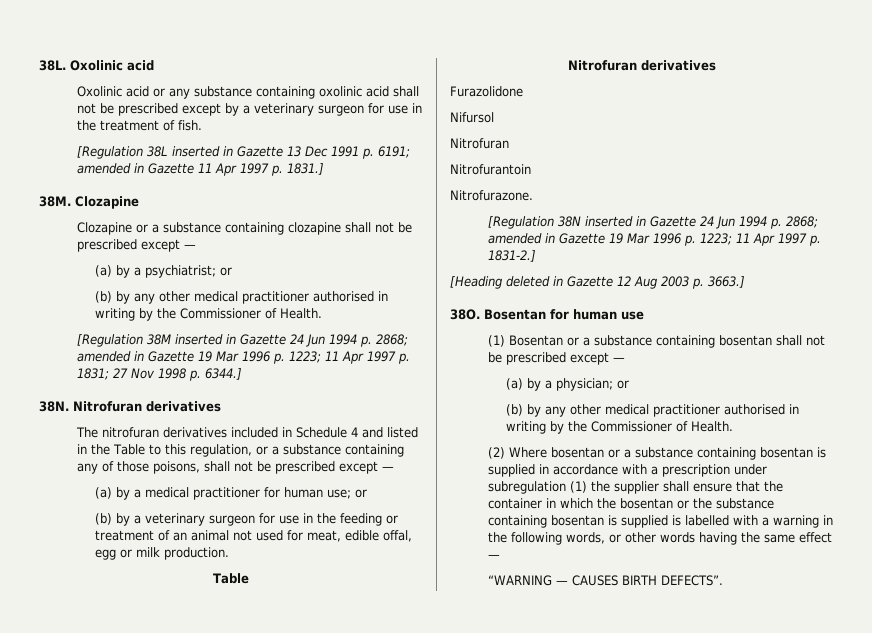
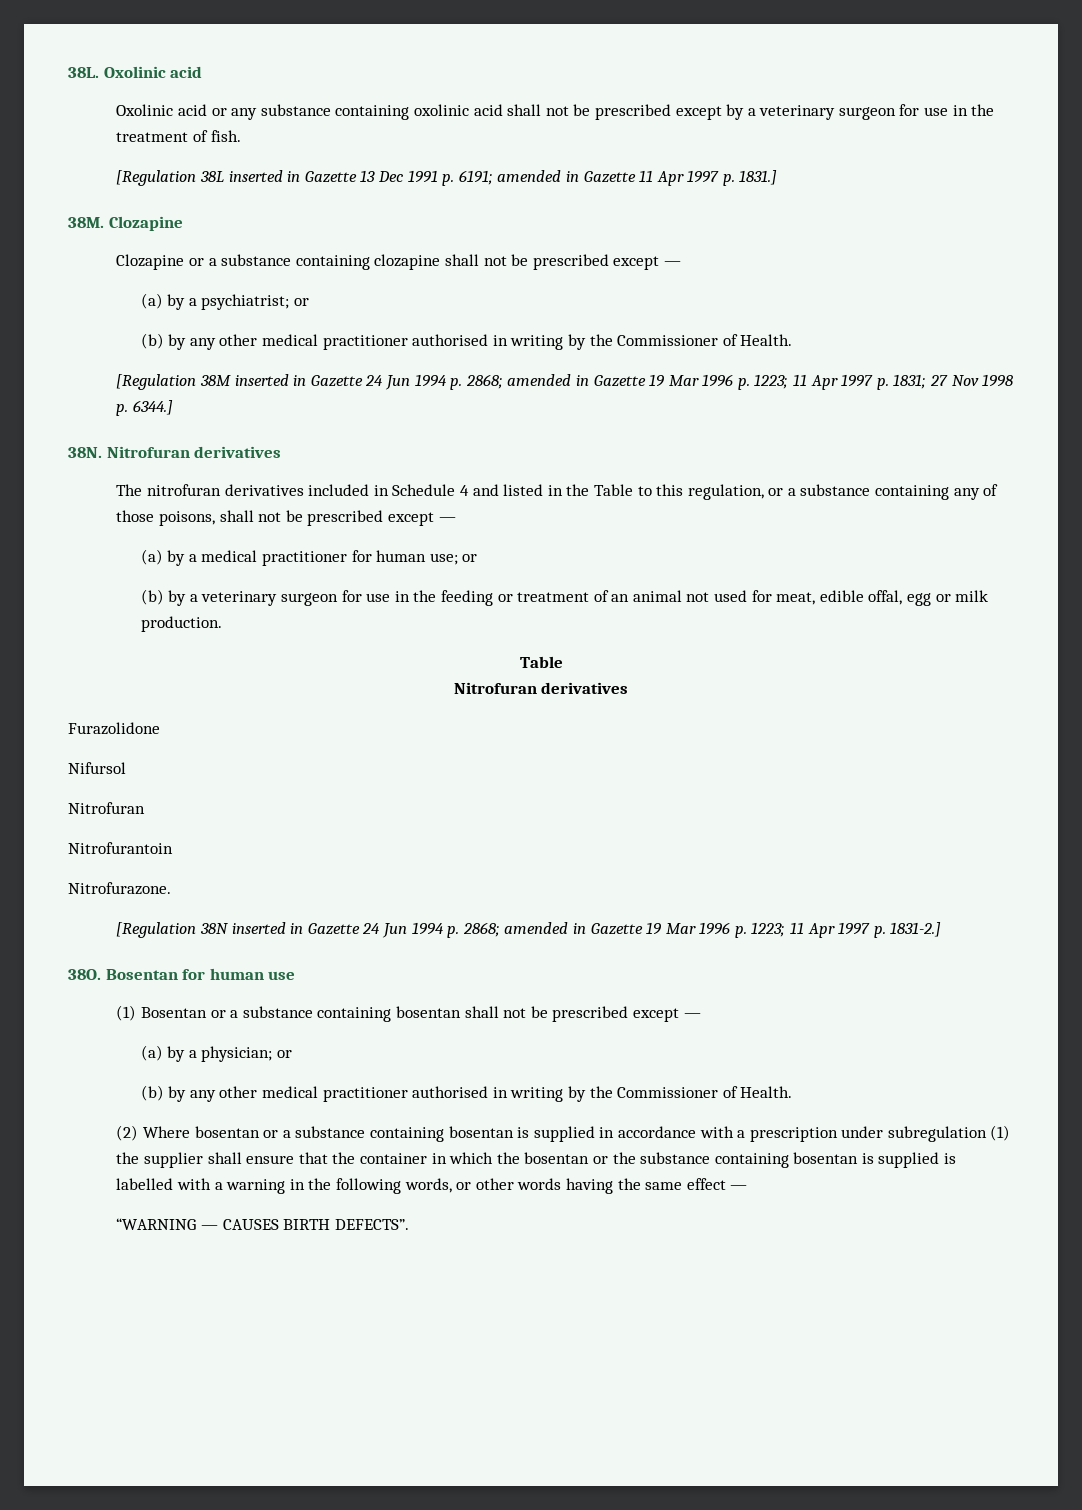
[450,276,745,289] // [Heading deleted in Gazette 12 Aug 2003 p. 3663.] -> (942, 929) none

